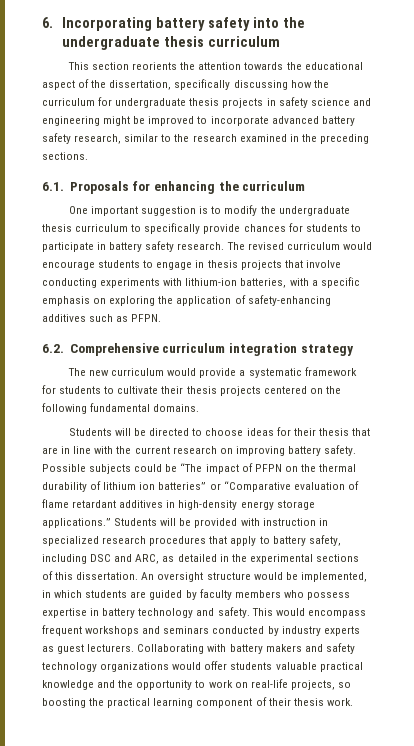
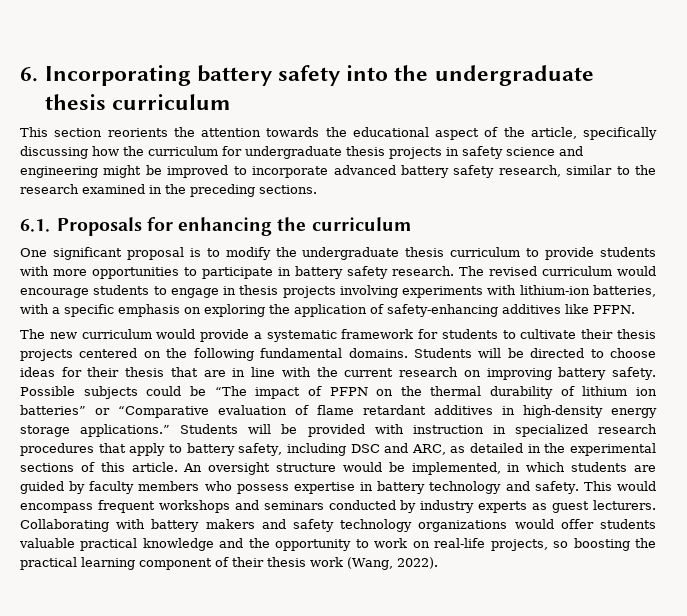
[109,80,172,90] dissertation, -> [530,127,577,139] article,
[90,206,197,216] important suggestion -> [52,247,184,260] significant proposal
[144,223,348,234] specifically provide chances for students -> [545,247,656,260] [20,266,179,279] provide students with more opportunities
[284,260,341,268] [42,278,97,288] that involve conducting -> [339,285,398,298] involving
[89,314,129,322] such as -> [565,304,589,314] like
[42,343,354,356] // 6.2. Comprehensive curriculum integration strategy -> (635, 309) none
(200, 408) // -> (408, 353) none
[76,572,139,580] dissertation. -> [131,462,178,472] article.
[326,698,353,706] work. -> [310,557,438,570] work (Wang, 2022).

